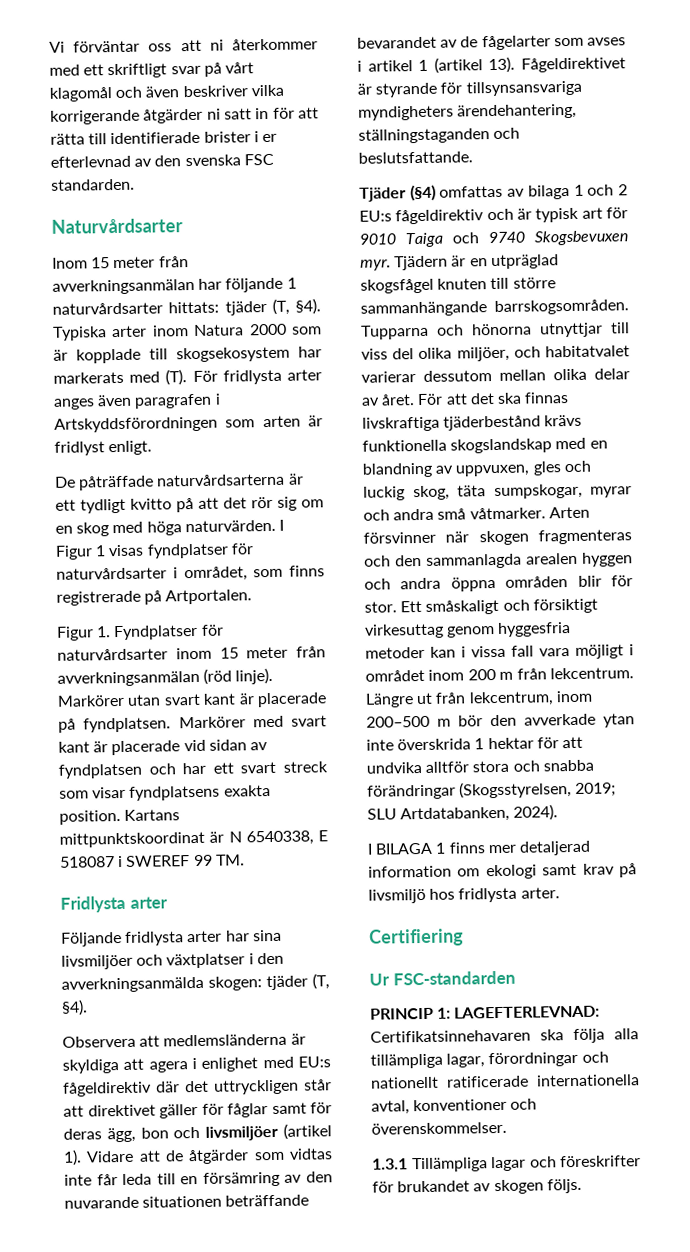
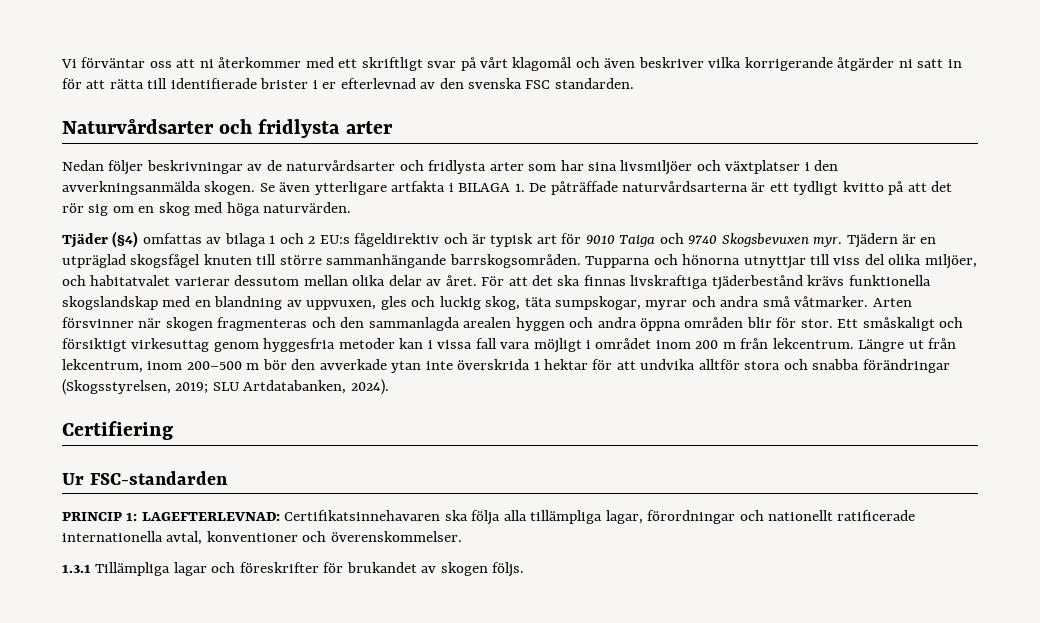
[52,256,189,269] [52,277,297,295] [52,298,321,316] [53,323,322,341] [53,346,322,364] [53,369,322,386] [53,393,221,410] [54,415,323,433] [54,440,153,456] // Inom 15 meter från avverkningsanmälan har följande 1 naturvårdsarter hittats: tjäder (T, §4). Typiska arter inom Natura 2000 som är kopplade till skogsekosystem har markerats med (T). För fridlysta arter anges även paragrafen i Artskyddsförordningen som arten är fridlyst enligt. // -> [219,119,393,138] [62,160,839,175] [62,181,525,195] och fridlysta arter // Nedan följer beskrivningar av de naturvårdsarter och fridlysta arter som har sina livsmiljöer och växtplatser i den avverkningsanmälda skogen. Se även ytterligare artfakta i BILAGA 1.
[278,519,284,531] [55,543,254,560] [56,565,325,582] [56,589,253,606] [56,624,224,641] [57,646,326,661] [57,667,274,687] [57,692,327,708] [58,715,327,733] [58,739,268,756] [58,761,328,779] [59,785,271,801] [59,809,181,825] [59,830,328,848] [60,854,245,868] [60,895,168,913] [61,929,282,947] [61,952,284,970] [61,973,330,993] [61,999,88,1016] [62,1033,306,1048] [62,1056,331,1074] [63,1079,332,1097] [63,1102,332,1119] [63,1123,332,1143] [63,1148,333,1166] [64,1171,333,1187] [64,1194,310,1209] [357,35,626,51] [357,56,626,74] [357,80,582,98] [358,103,578,121] [358,127,521,144] [358,151,473,164] I Figur 1 visas fyndplatser för naturvårdsarter i området, som finns registrerade på Artportalen. // Figur 1. Fyndplatser för naturvårdsarter inom 15 meter från avverkningsanmälan (röd linje). Markörer utan svart kant är placerade på fyndplatsen. Markörer med svart kant är placerade vid sidan av fyndplatsen och har ett svart streck som visar fyndplatsens exakta position. Kartans mittpunktskoordinat är N 6540338, E 518087 i SWEREF 99 TM. // Fridlysta arter // Följande fridlysta arter har sina livsmiljöer och växtplatser i den avverkningsanmälda skogen: tjäder (T, §4). // Observera att medlemsländerna är skyldiga att agera i enlighet med EU:s fågeldirektiv där det uttryckligen står att direktivet gäller för fåglar samt för deras ägg, bon och livsmiljöer (artikel 1). Vidare att de åtgärder som vidtas inte får leda till en försämring av den nuvarande situationen beträffande bevarandet av de fågelarter som avses i artikel 1 (artikel 13). Fågeldirektivet är styrande för tillsynsansvariga myndigheters ärendehantering, ställningstaganden och beslutsfattande. -> (352, 207) none
[367,840,591,856] [368,863,637,880] [368,887,560,904] // I BILAGA 1 finns mer detaljerad information om ekologi samt krav på livsmiljö hos fridlysta arter. -> (389, 387) none

